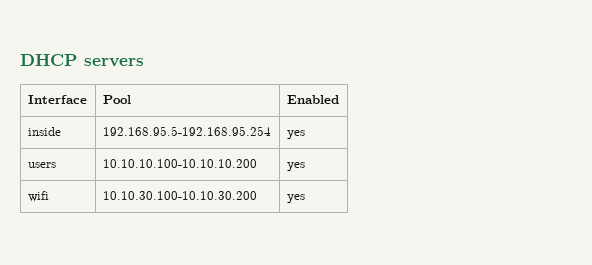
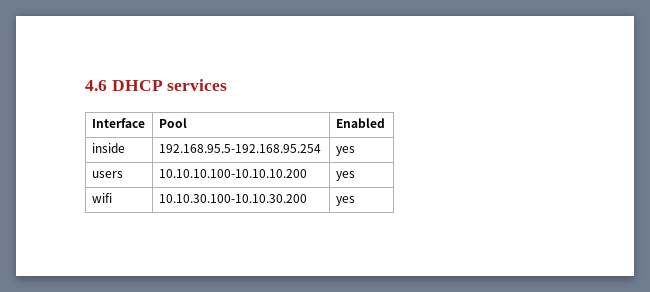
[20,54,144,67] DHCP servers -> [85,79,228,91] 4.6 DHCP services

